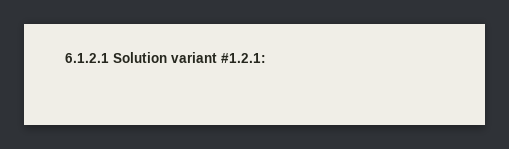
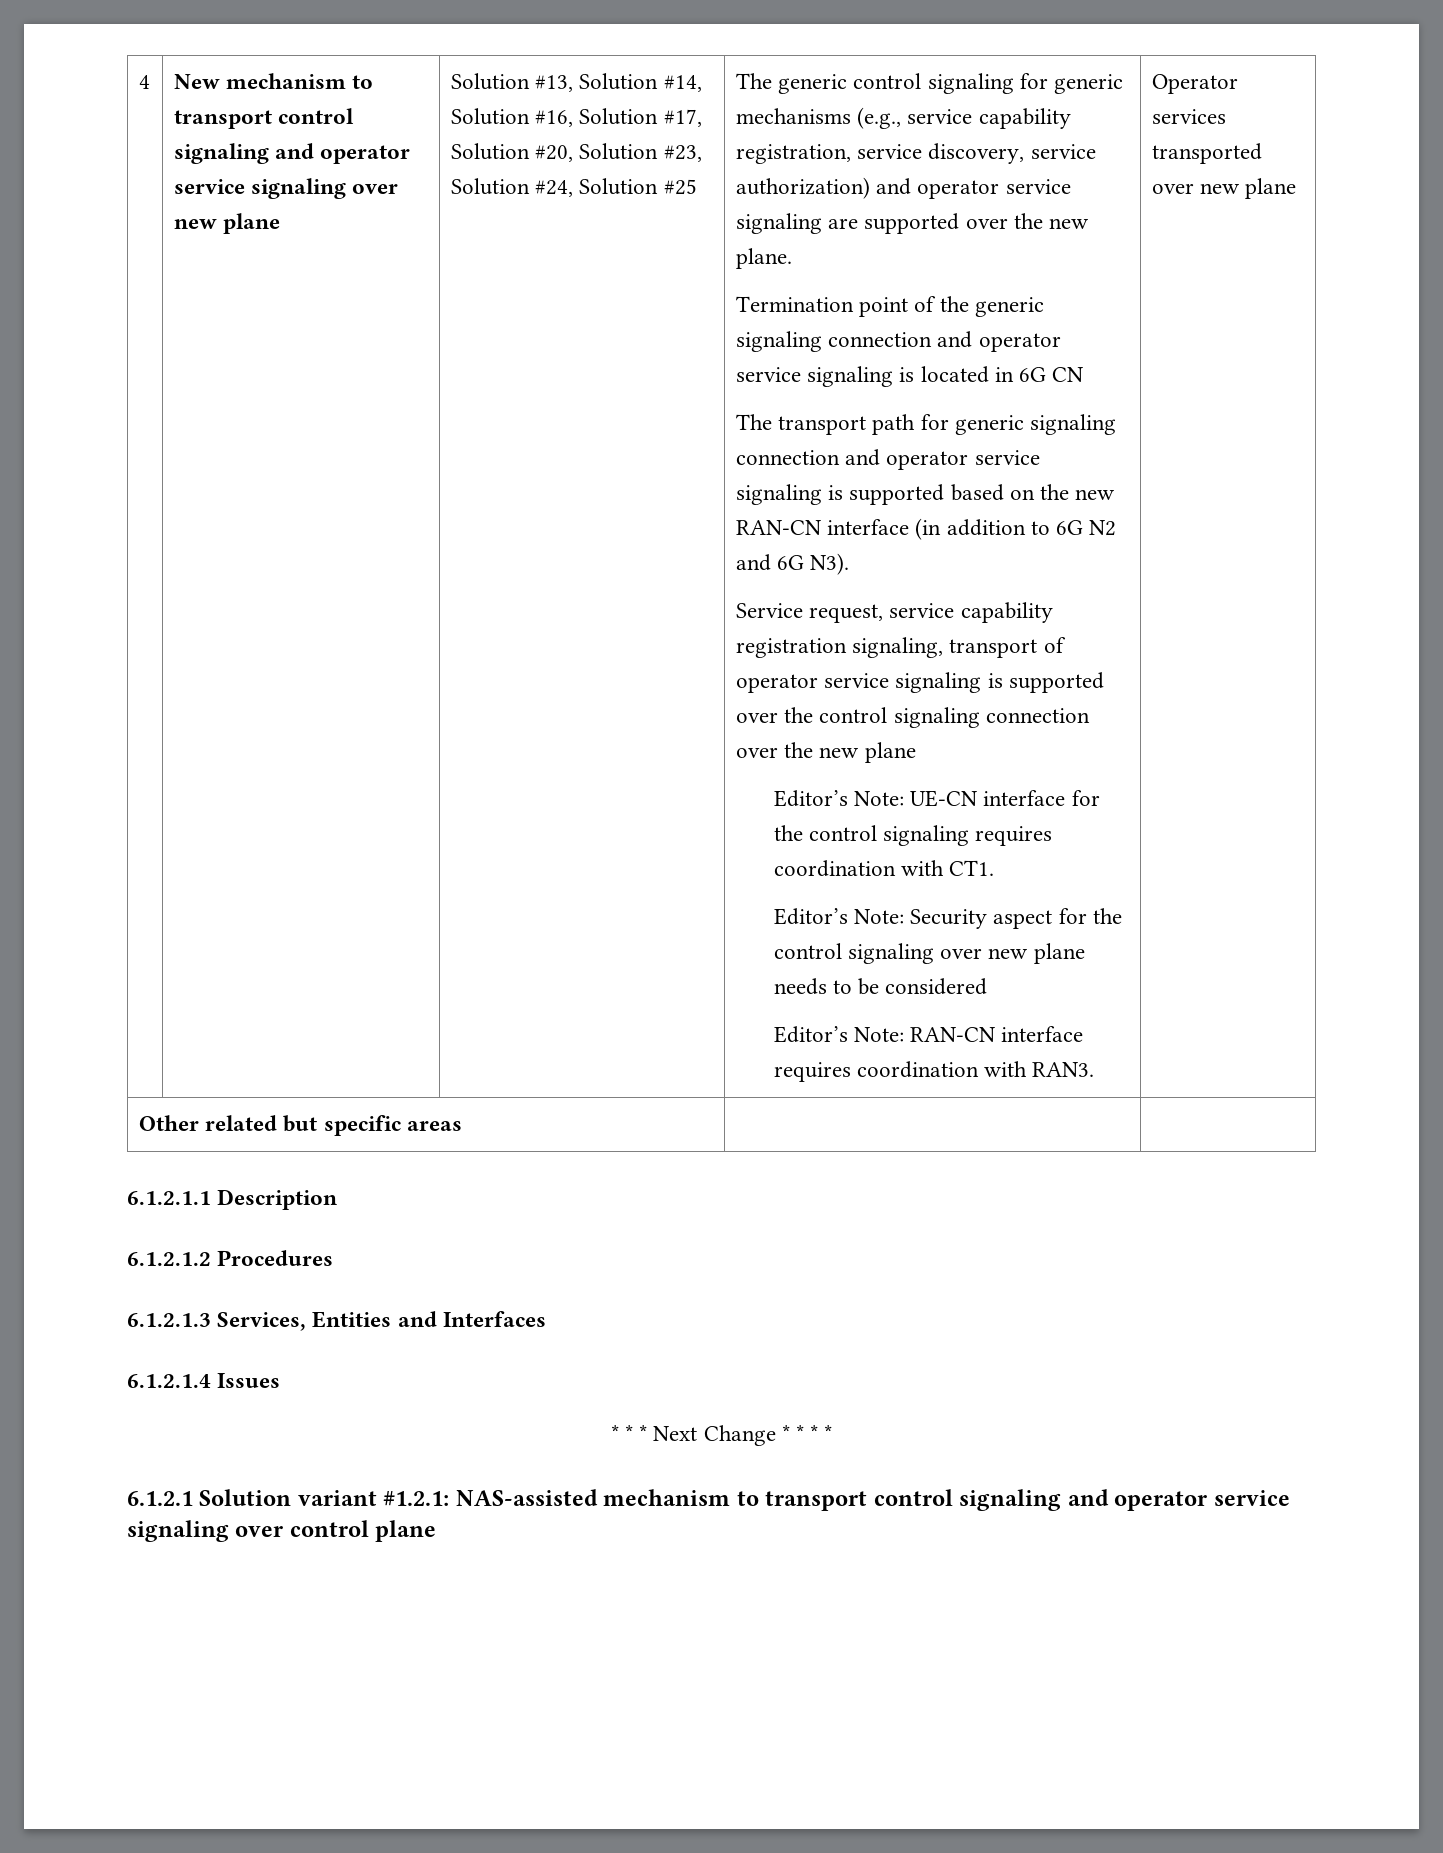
[65,52,266,63] 6.1.2.1 Solution variant #1.2.1: -> [138,75,150,89] [173,73,374,89] [173,108,355,129] [173,143,411,164] [173,178,399,199] [173,213,281,234] [450,73,702,92] [450,108,702,127] [450,143,702,162] [450,178,697,197] [735,73,1123,94] [735,107,1071,129] [735,143,1096,164] [735,177,1071,199] [735,213,1089,234] [735,248,792,269] [735,296,1044,317] [735,331,1061,352] [735,366,1085,387] [735,414,1116,435] [735,449,1040,470] [735,484,1116,505] [735,518,1117,540] [735,553,850,575] [735,602,1053,623] [735,637,1066,658] [735,672,1104,693] [735,707,1090,728] [735,742,916,763] [773,790,1100,807] [773,825,1053,846] [773,860,995,877] [773,908,1122,929] [773,943,1085,964] [773,978,988,995] [773,1026,1084,1043] [773,1061,1095,1082] [1151,74,1238,94] [1151,109,1226,124] [1151,143,1262,164] [1151,178,1297,199] [138,1115,462,1136] [127,1189,338,1210] [127,1250,334,1266] [127,1311,546,1331] [127,1373,281,1388] [610,1424,833,1446] [127,1489,1290,1511] [127,1520,437,1542] 4 | New mechanism to transport control signaling and operator service signaling over new plane | Solution #13, Solution #14, Solution #16, Solution #17, Solution #20, Solution #23, Solution #24, Solution #25 | The generic control signaling for generic mechanisms (e.g., service capability registration, service discovery, service authorization) and operator service signaling are supported over the new plane. // Termination point of the generic signaling connection and operator service signaling is located in 6G CN // The transport path for generic signaling connection and operator service signaling is supported based on the new RAN-CN interface (in addition to 6G N2 and 6G N3). // Service request, service capability registration signaling, transport of operator service signaling is supported over the control signaling connection over the new plane // Editor’s Note: UE-CN interface for the control signaling requires coordination with CT1. // Editor’s Note: Security aspect for the control signaling over new plane needs to be considered // Editor’s Note: RAN-CN interface requires coordination with RAN3. | Operator services transported over new plane // Other related but specific areas | | // 6.1.2.1.1 Description // 6.1.2.1.2 Procedures // 6.1.2.1.3 Services, Entities and Interfaces // 6.1.2.1.4 Issues // * * * Next Change * * * * // 6.1.2.1 Solution variant #1.2.1: NAS-assisted mechanism to transport control signaling and operator service signaling over control plane

